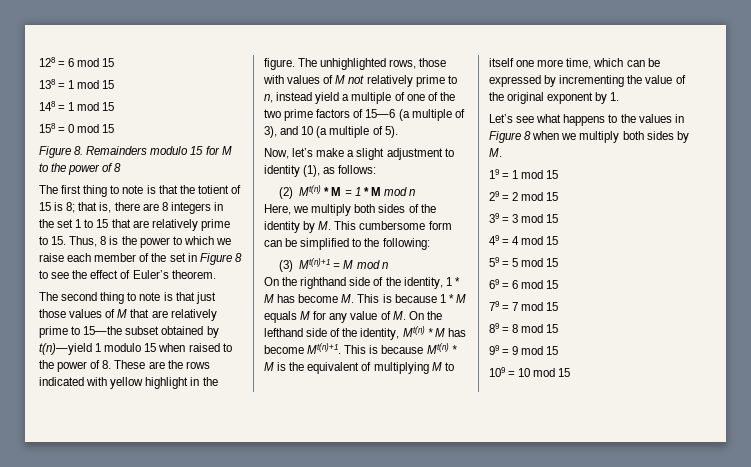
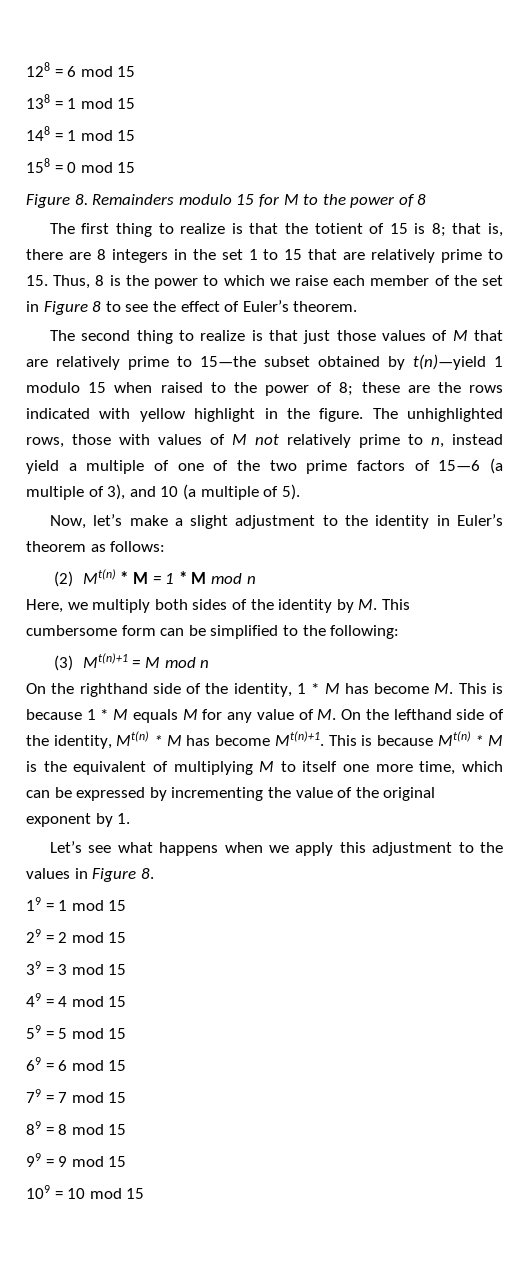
[122,185,144,194] note -> [180,223,226,234] realize
[139,292,161,301] note -> [200,330,246,341] realize
[102,360,146,369] 8. These -> [339,382,400,396] 8; these
[264,165,321,177] identity (1), -> [345,514,503,529] [26,541,86,552] the identity in Euler’s theorem
(606, 120) none -> [224,842,453,856] when we apply this adjustment
[524,131,689,143] [489,148,502,157] 8 when we multiply both sides by M. -> [140,868,154,879] 8.

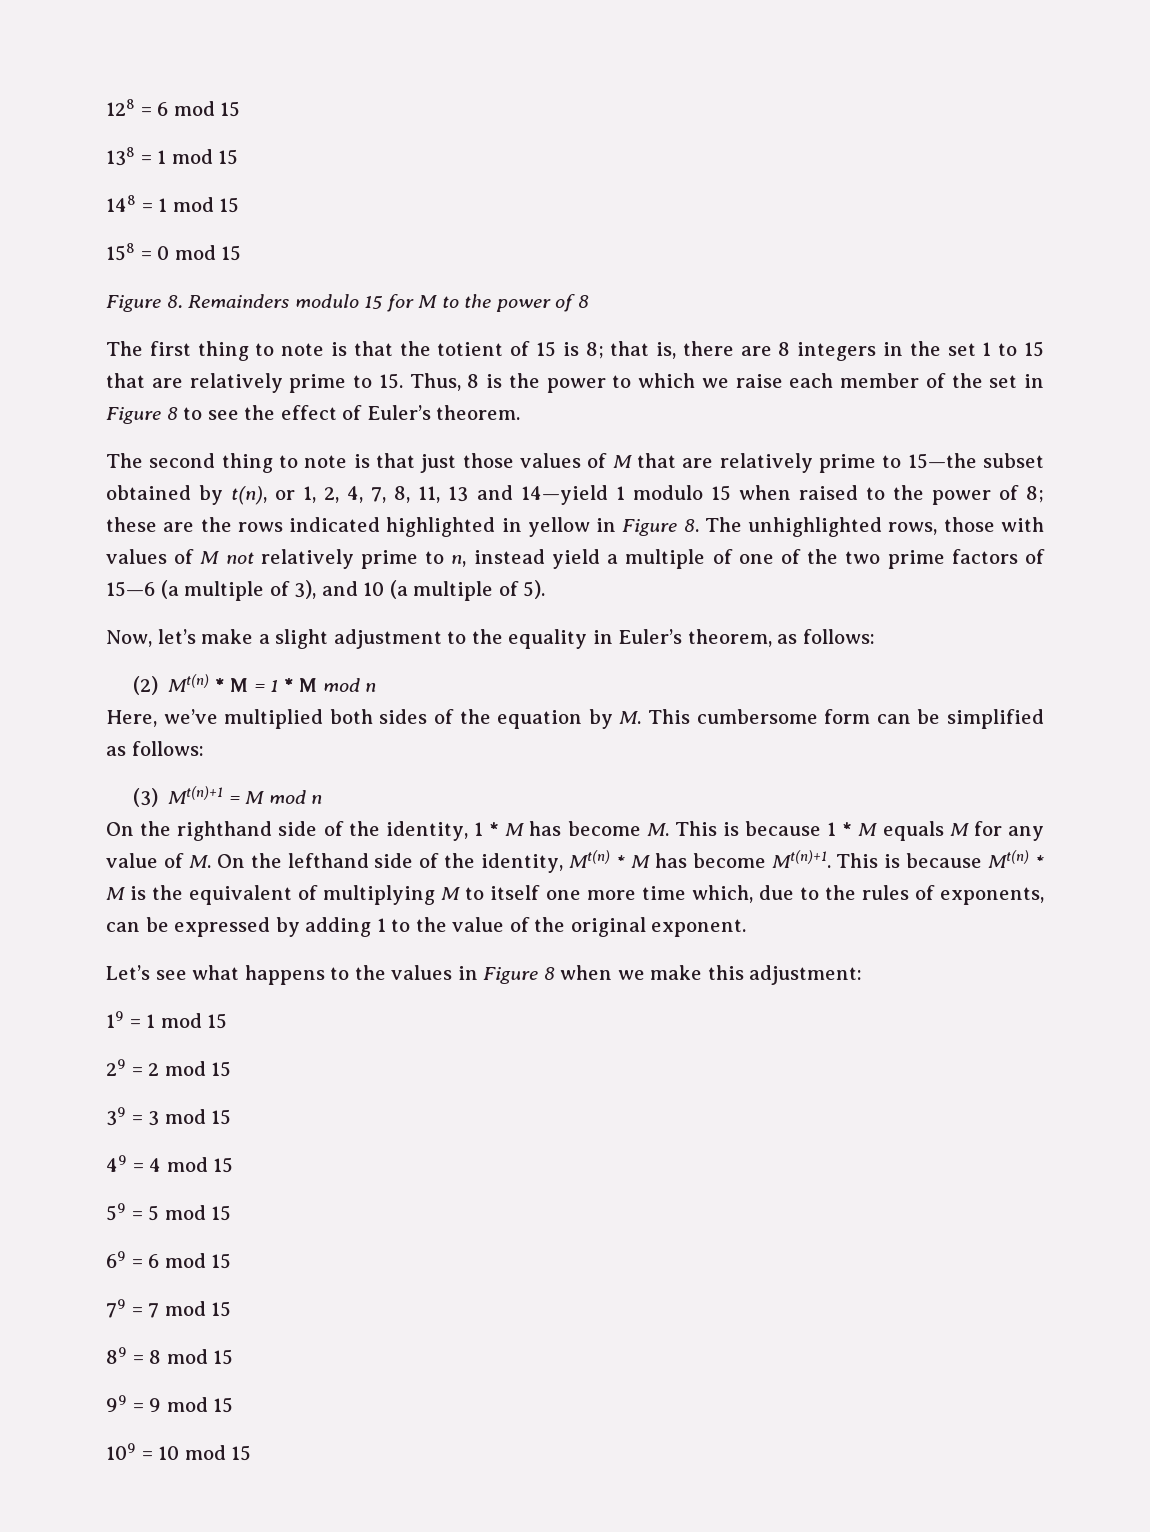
[180,223,226,234] realize -> [281,343,325,356] note
[200,330,246,341] realize -> [304,455,348,468] note
[413,354,486,370] t(n)—yield -> [231,485,608,505] t(n), or 1, 2, 4, 7, 8, 11, 13 and 14—yield
[99,408,364,422] with yellow highlight in the figure. -> [386,517,699,537] highlighted in yellow in Figure 8.
[375,515,430,529] identity -> [508,629,588,649] equality
[26,541,86,552] theorem -> [687,629,772,647] theorem,
[67,599,151,613] we multiply -> [163,709,324,729] we’ve multiplied
[278,599,333,613] identity -> [497,710,583,729] equation
[282,625,400,639] to the following: -> [106,741,204,756] as follows:
[419,761,503,775] time, which -> [641,885,1044,905] time which, due to the rules of exponents,
[171,787,264,801] incrementing -> [305,917,411,937] adding 1 to
[26,813,131,827] exponent by 1. -> [651,919,747,937] exponent.
[224,842,453,856] when we apply this adjustment -> (325, 975) none
[140,868,154,879] 8. -> [543,965,863,985] 8 when we make this adjustment:

